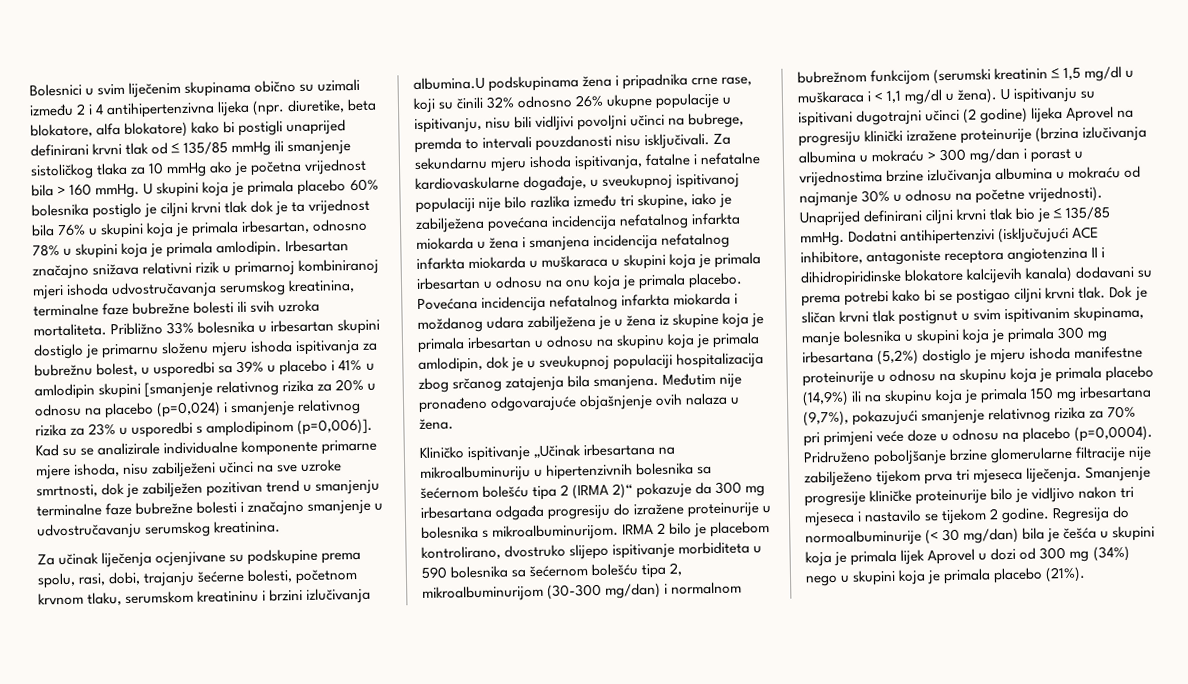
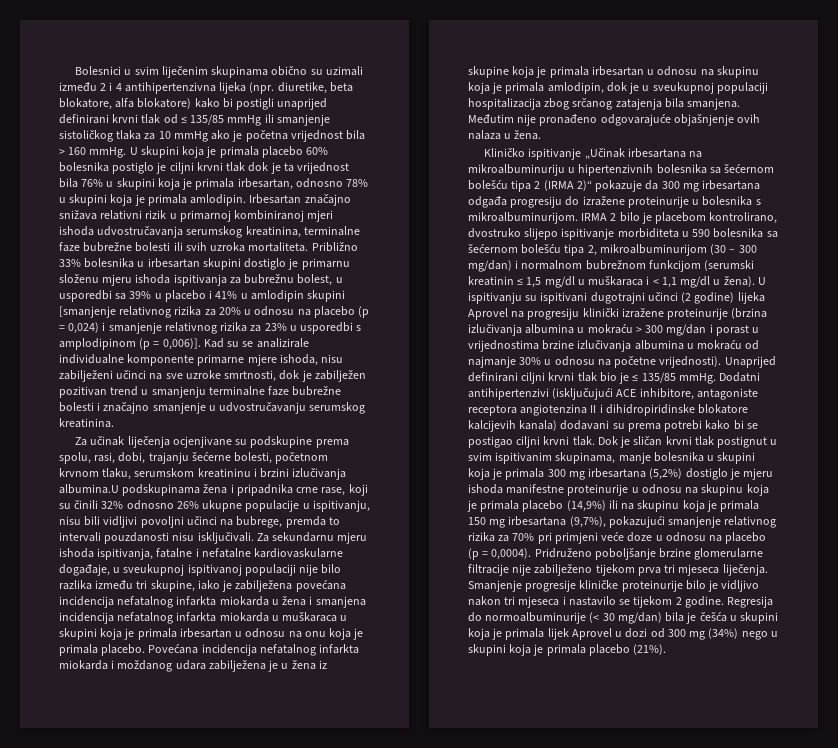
[156,401,222,418] (p=0,024) -> [358,306,370,318] [59,322,100,334] (p = 0,024)
[297,418,374,436] (p=0,006)]. -> [139,338,201,350] (p = 0,006)].
[547,583,603,600] (30-300 -> [710,244,757,255] (30 – 300
[1074,425,1154,442] (p=0,0004). -> [468,548,532,560] (p = 0,0004).

